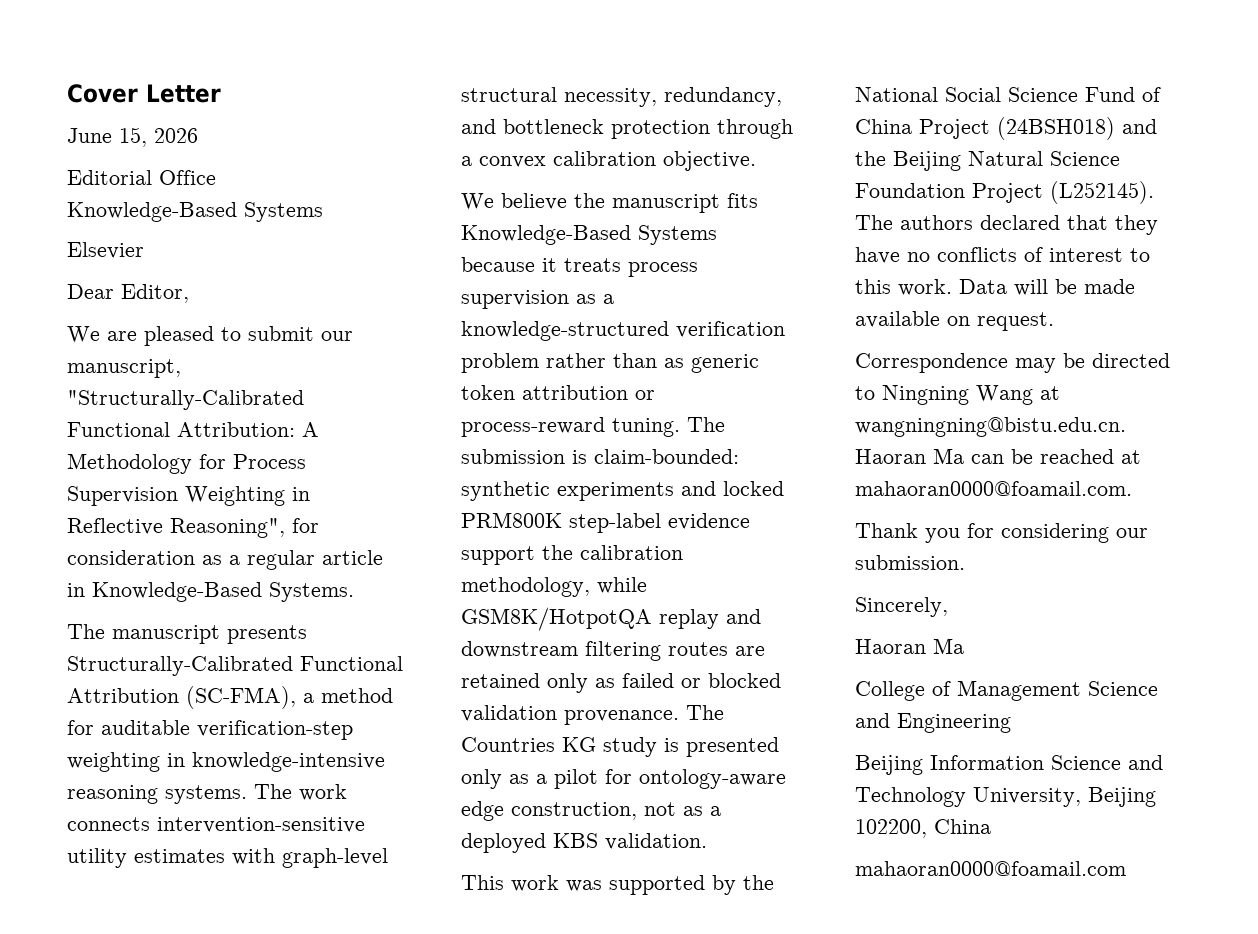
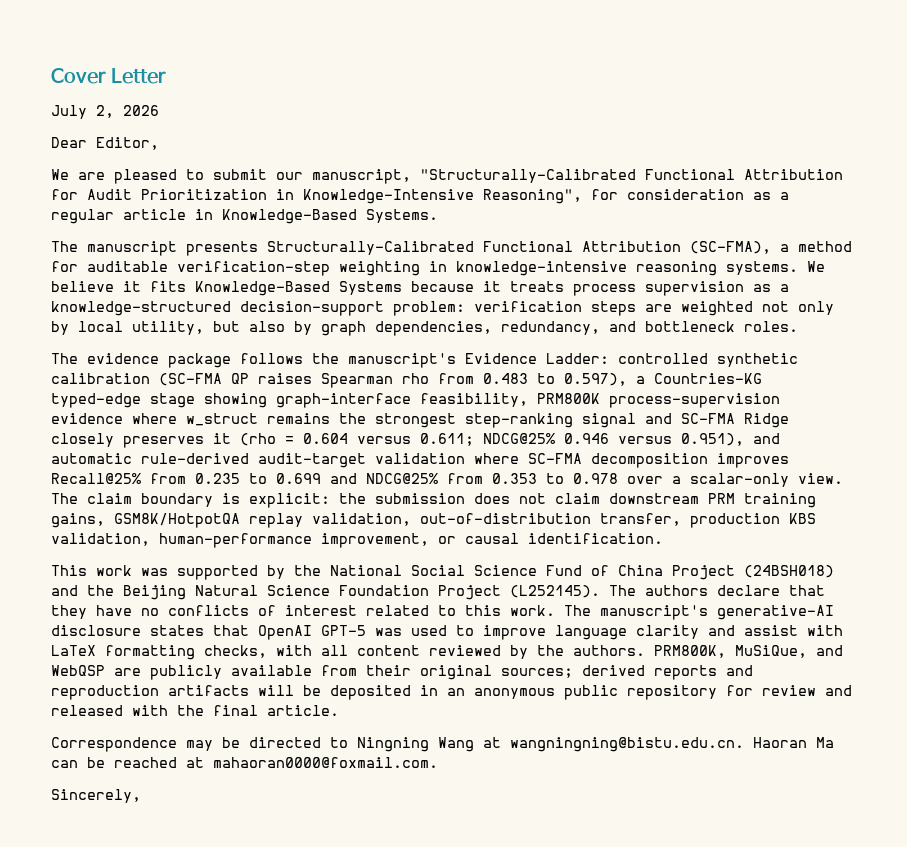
[67,127,147,147] June 15, -> [51,105,114,119] July 2,
[67,170,216,185] [67,202,323,222] [67,242,144,259] // Editorial Office // Knowledge-Based Systems // Elsevier -> (159, 110) none
[177,422,319,437] [67,453,306,474] [67,486,310,506] [67,518,163,535] Attribution: A Methodology for Process Supervision Weighting in Reflective -> [744,169,843,180] [51,189,474,204] Attribution for Audit Prioritization in Knowledge-Intensive
[254,784,347,801] [67,817,365,833] [67,848,388,868] [461,87,782,107] [461,119,793,139] [461,151,756,171] [461,193,720,213] The work connects intervention-sensitive utility estimates with graph-level structural necessity, redundancy, and bottleneck protection through a convex calibration objective. // We believe the manuscript -> [807,261,825,272] [51,281,141,292] We believe it
[676,321,785,338] [461,353,759,373] [461,385,655,400] [461,417,725,437] [461,449,739,464] [461,481,784,501] [461,512,750,533] [461,545,683,565] [461,577,647,597] [461,607,761,631] [461,641,765,661] [461,673,781,693] [461,705,724,725] [461,737,779,757] [461,769,786,789] [461,801,721,821] [461,833,707,853] verification problem rather than as generic token attribution or process-reward tuning. The submission is claim-bounded: synthetic experiments and locked PRM800K step-label evidence support the calibration methodology, while GSM8K/HotpotQA replay and downstream filtering routes are retained only as failed or blocked validation provenance. The Countries KG study is presented only as a pilot for ontology-aware edge construction, not as a deployed KBS validation. -> [240,301,834,316] [51,321,798,336] [51,353,798,368] [51,373,762,388] [51,393,780,408] [51,413,789,428] [51,433,780,448] [51,453,789,468] [51,473,843,487] [51,493,816,508] [51,513,816,528] [51,533,663,548] decision-support problem: verification steps are weighted not only by local utility, but also by graph dependencies, redundancy, and bottleneck roles. // The evidence package follows the manuscript's Evidence Ladder: controlled synthetic calibration (SC-FMA QP raises Spearman rho from 0.483 to 0.597), a Countries-KG typed-edge stage showing graph-interface feasibility, PRM800K process-supervision evidence where w_struct remains the strongest step-ranking signal and SC-FMA Ridge closely preserves it (rho = 0.604 versus 0.611; NDCG@25% 0.946 versus 0.951), and automatic rule-derived audit-target validation where SC-FMA decomposition improves Recall@25% from 0.235 to 0.699 and NDCG@25% from 0.353 to 0.978 over a scalar-only view. The claim boundary is explicit: the submission does not claim downstream PRM training gains, GSM8K/HotpotQA replay validation, out-of-distribution transfer, production KBS validation, human-performance improvement, or causal identification.
[980,215,1060,230] declared -> [717,585,780,596] declare
(1123, 255) none -> [366,605,429,616] related
[959,279,1135,296] [855,311,1054,331] Data will be made available on request. -> [564,605,834,620] [51,625,843,640] [51,645,843,660] [51,665,753,680] [51,685,852,700] [51,705,339,716] The manuscript's generative-AI disclosure states that OpenAI GPT-5 was used to improve language clarity and assist with LaTeX formatting checks, with all content reviewed by the authors. PRM800K, MuSiQue, and WebQSP are publicly available from their original sources; derived reports and reproduction artifacts will be deposited in an anonymous public repository for review and released with the final article.
[855,481,1132,496] [855,523,1148,543] [855,555,965,570] [855,597,948,617] [855,638,964,654] [855,680,1158,701] [855,713,1011,733] [855,755,1163,775] [855,787,1156,807] [855,819,991,838] [855,861,1126,876] mahaoran0000@foamail.com. // Thank you for considering our submission. // Sincerely, // Haoran Ma // College of Management Science and Engineering // Beijing Information Science and Technology University, Beijing 102200, China // mahaoran0000@foamail.com -> [213,757,438,768] [51,789,141,803] mahaoran0000@foxmail.com. // Sincerely,

